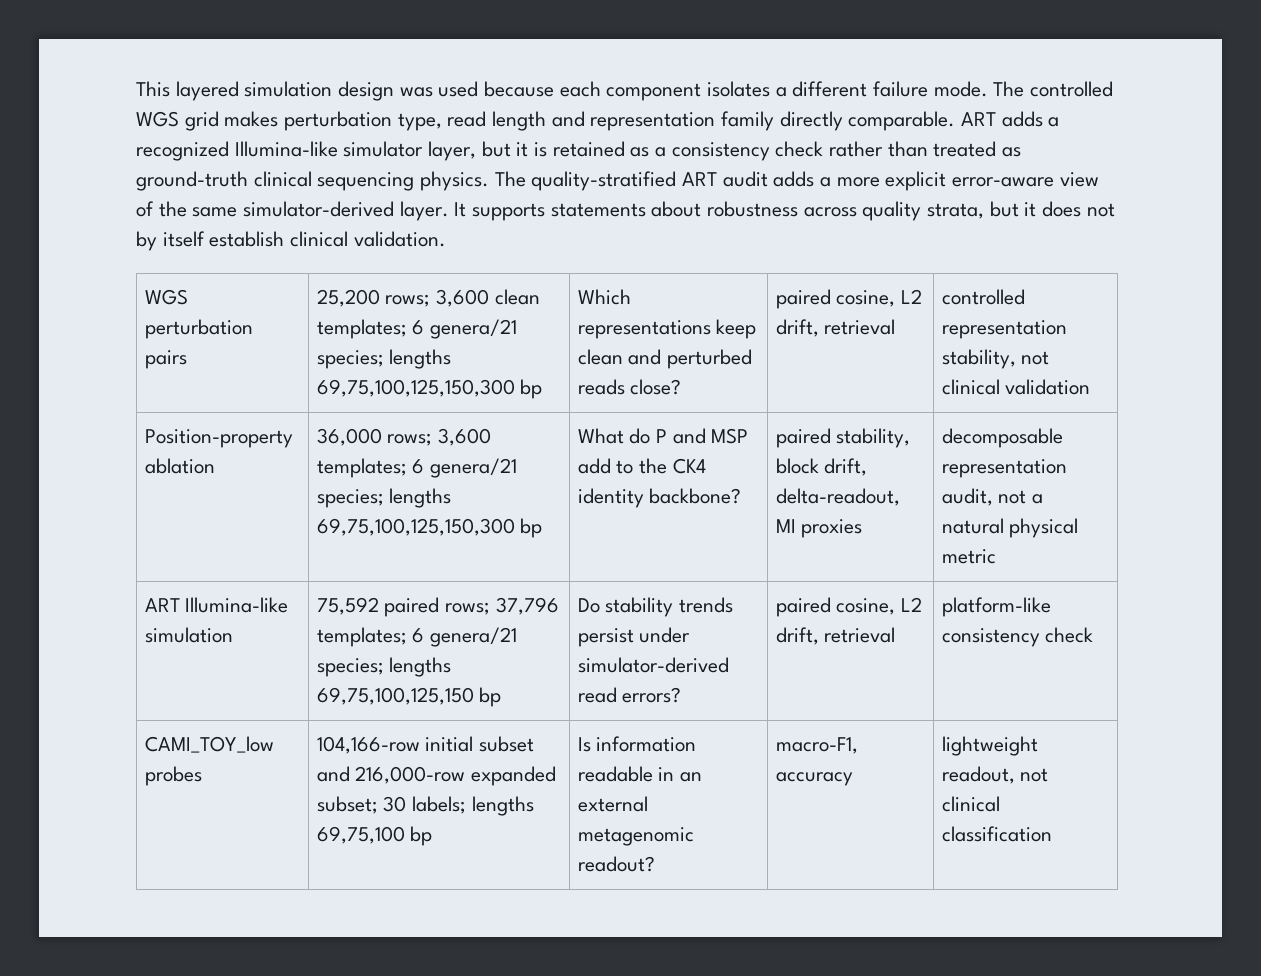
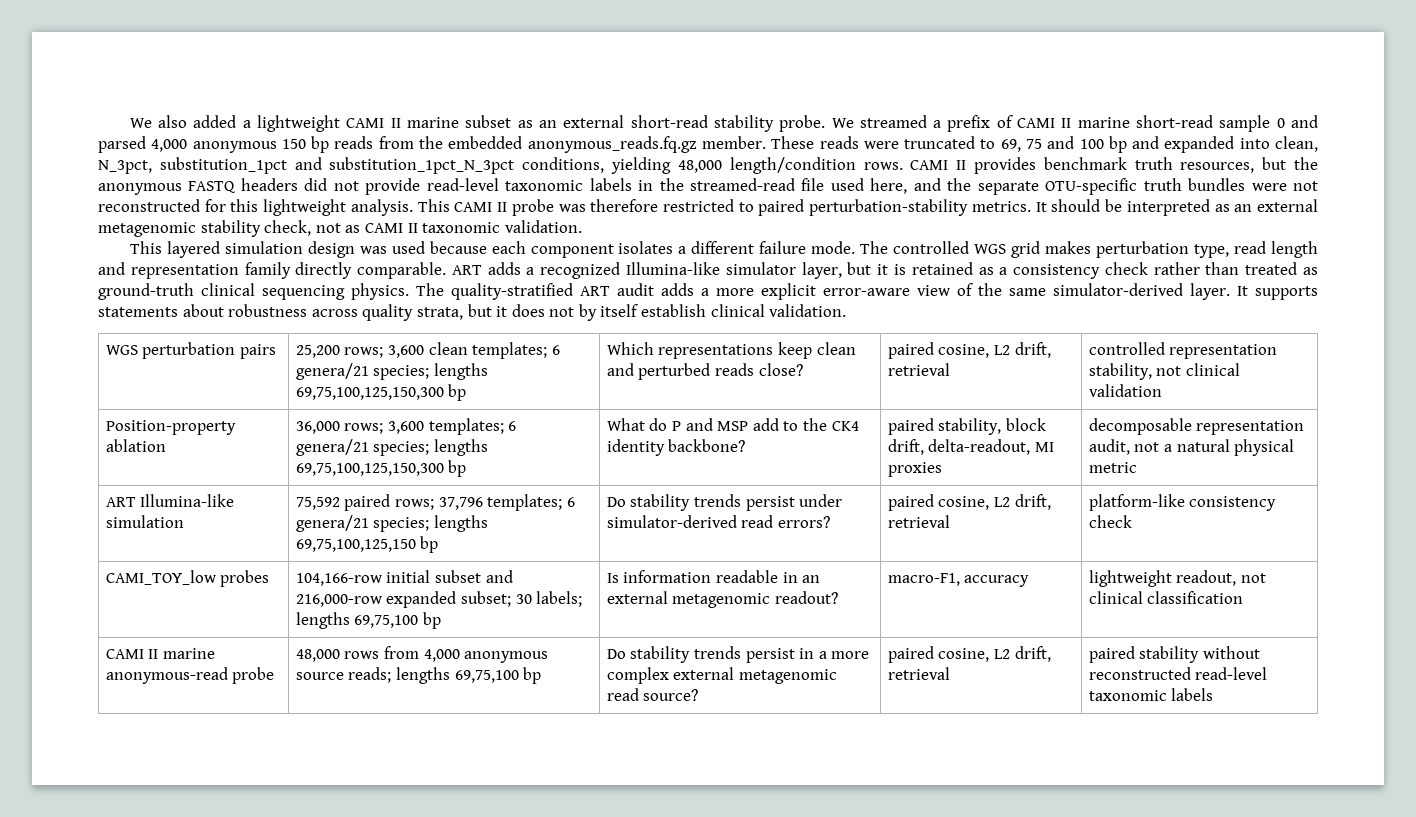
(136, 89) none -> [129,115,1318,132] [98,136,1318,153] [98,157,1318,174] [98,178,1319,195] [98,199,1319,216] [98,220,582,237] We also added a lightweight CAMI II marine subset as an external short-read stability probe. We streamed a prefix of CAMI II marine short-read sample 0 and parsed 4,000 anonymous 150 bp reads from the embedded anonymous_reads.fq.gz member. These reads were truncated to 69, 75 and 100 bp and expanded into clean, N_3pct, substitution_1pct and substitution_1pct_N_3pct conditions, yielding 48,000 length/condition rows. CAMI II provides benchmark truth resources, but the anonymous FASTQ headers did not provide read-level taxonomic labels in the streamed-read file used here, and the separate OTU-specific truth bundles were not reconstructed for this lightweight analysis. This CAMI II probe was therefore restricted to paired perturbation-stability metrics. It should be interpreted as an external metagenomic stability check, not as CAMI II taxonomic validation. //
(1052, 834) none -> [105,648,216,659] [105,667,275,684] [295,646,549,663] [295,667,542,684] [606,646,870,663] [606,667,838,684] [606,688,699,701] [887,646,1051,663] [887,667,950,680] [1088,646,1261,663] [1088,667,1268,680] [1088,688,1214,701] // CAMI II marine anonymous-read probe | 48,000 rows from 4,000 anonymous source reads; lengths 69,75,100 bp | Do stability trends persist in a more complex external metagenomic read source? | paired cosine, L2 drift, retrieval | paired stability without reconstructed read-level taxonomic labels

